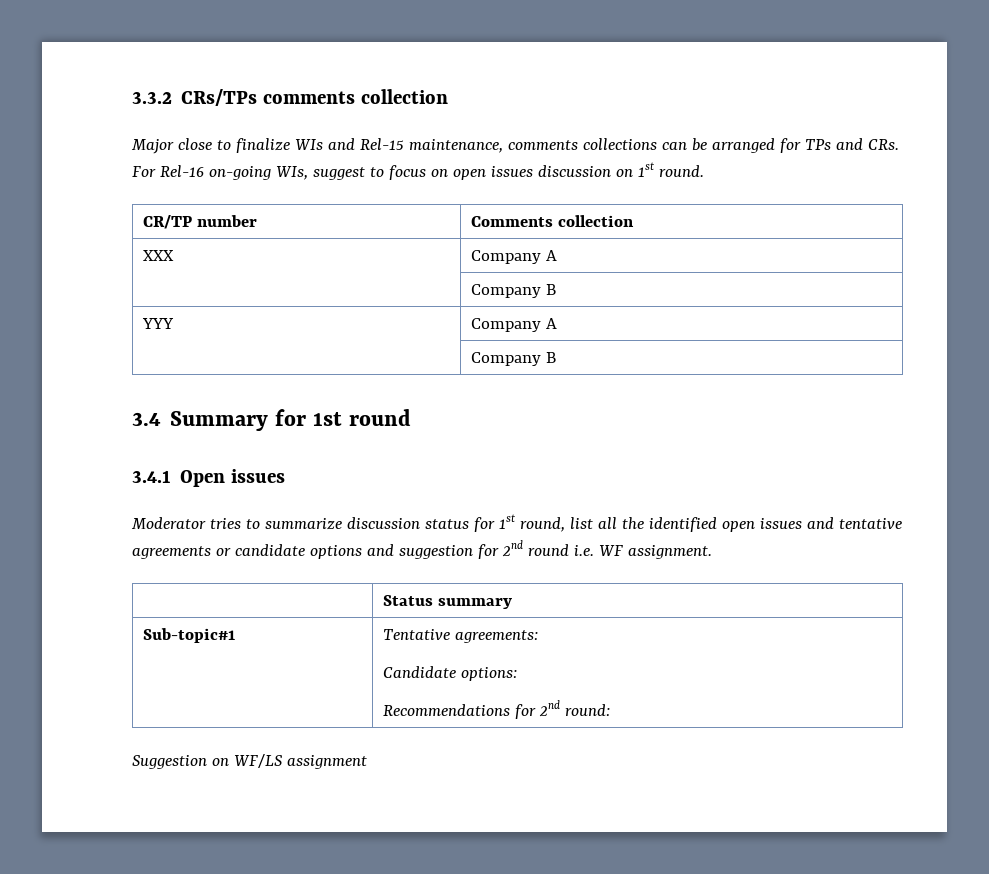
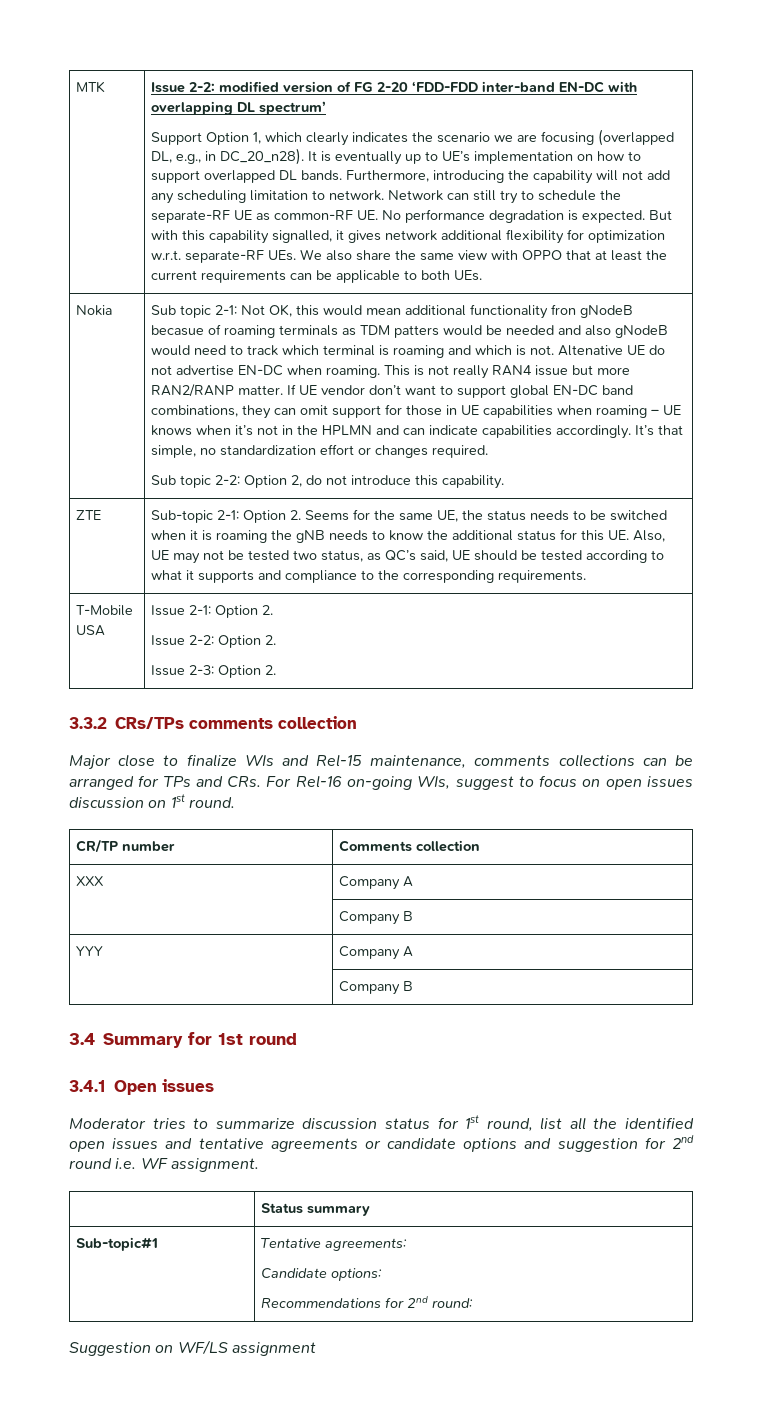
(132, 98) none -> [76,81,106,93] [151,81,638,93] [151,101,327,115] [151,129,675,146] [151,148,642,165] [151,170,671,184] [151,190,622,204] [151,209,673,223] [151,229,666,244] [151,249,668,263] [151,270,483,283] [76,305,113,316] [151,304,634,319] [151,324,669,338] [151,345,666,358] [151,365,631,379] [151,384,634,398] [151,404,682,419] [151,425,684,439] [151,444,489,458] [151,475,505,489] [76,510,102,520] [151,509,668,523] [151,529,666,543] [151,550,665,564] [151,570,587,583] [76,605,134,616] [76,625,106,636] [151,605,274,618] [151,635,277,648] [151,665,277,678] MTK | Issue 2-2: modified version of FG 2-20 ‘FDD-FDD inter-band EN-DC with overlapping DL spectrum’ // Support Option 1, which clearly indicates the scenario we are focusing (overlapped DL, e.g., in DC_20_n28). It is eventually up to UE’s implementation on how to support overlapped DL bands. Furthermore, introducing the capability will not add any scheduling limitation to network. Network can still try to schedule the separate-RF UE as common-RF UE. No performance degradation is expected. But with this capability signalled, it gives network additional flexibility for optimization w.r.t. separate-RF UEs. We also share the same view with OPPO that at least the current requirements can be applicable to both UEs. // Nokia | Sub topic 2-1: Not OK, this would mean additional functionality fron gNodeB becasue of roaming terminals as TDM patters would be needed and also gNodeB would need to track which terminal is roaming and which is not. Altenative UE do not advertise EN-DC when roaming. This is not really RAN4 issue but more RAN2/RANP matter. If UE vendor don’t want to support global EN-DC band combinations, they can omit support for those in UE capabilities when roaming – UE knows when it’s not in the HPLMN and can indicate capabilities accordingly. It’s that simple, no standardization effort or changes required. // Sub topic 2-2: Option 2, do not introduce this capability. // ZTE | Sub-topic 2-1: Option 2. Seems for the same UE, the status needs to be switched when it is roaming the gNB needs to know the additional status for this UE. Also, UE may not be tested two status, as QC’s said, UE should be tested according to what it supports and compliance to the corresponding requirements. // T-Mobile USA | Issue 2-1: Option 2. // Issue 2-2: Option 2. // Issue 2-3: Option 2. //

